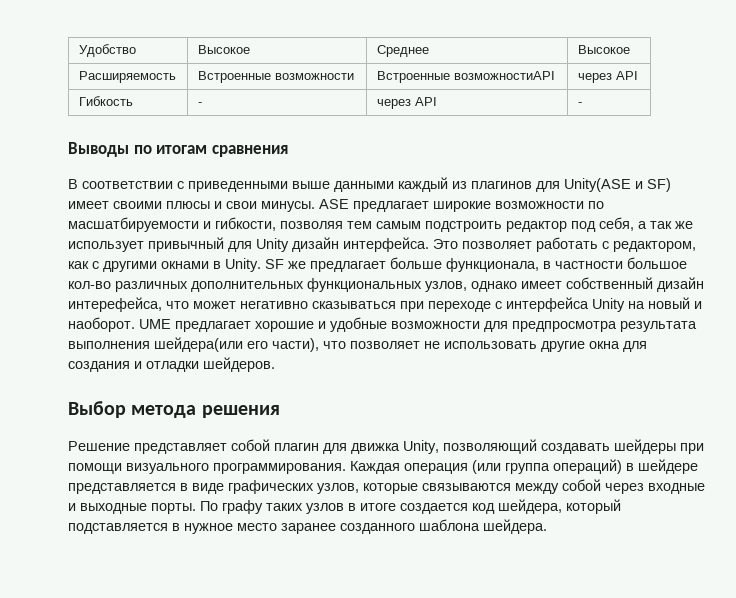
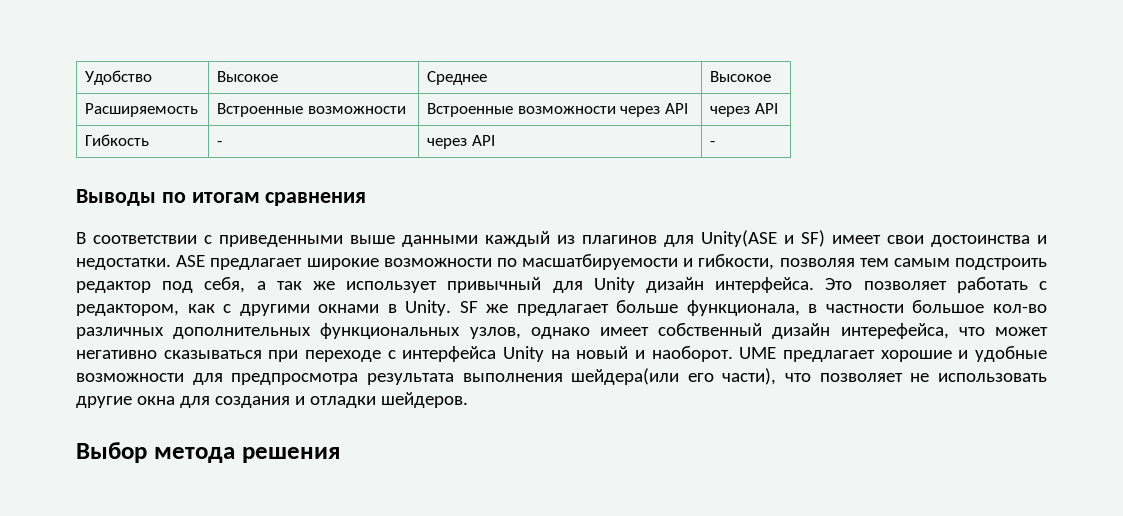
[453,71,555,80] возможностиAPI -> [517,103,688,117] возможности через API
[113,201,315,212] своими плюсы и свои минусы. -> [887,235,1047,247] [76,258,171,270] свои достоинства и недостатки.
[68,439,704,454] [68,459,698,474] [68,479,705,494] [68,499,621,514] [68,519,547,534] // Решение представляет собой плагин для движка Unity, позволяющий создавать шейдеры при помощи визуального программирования. Каждая операция (или группа операций) в шейдере представляется в виде графических узлов, которые связываются между собой через входные и выходные порты. По графу таких узлов в итоге создается код шейдера, который подставляется в нужное место заранее созданного шаблона шейдера. -> (340, 455) none

